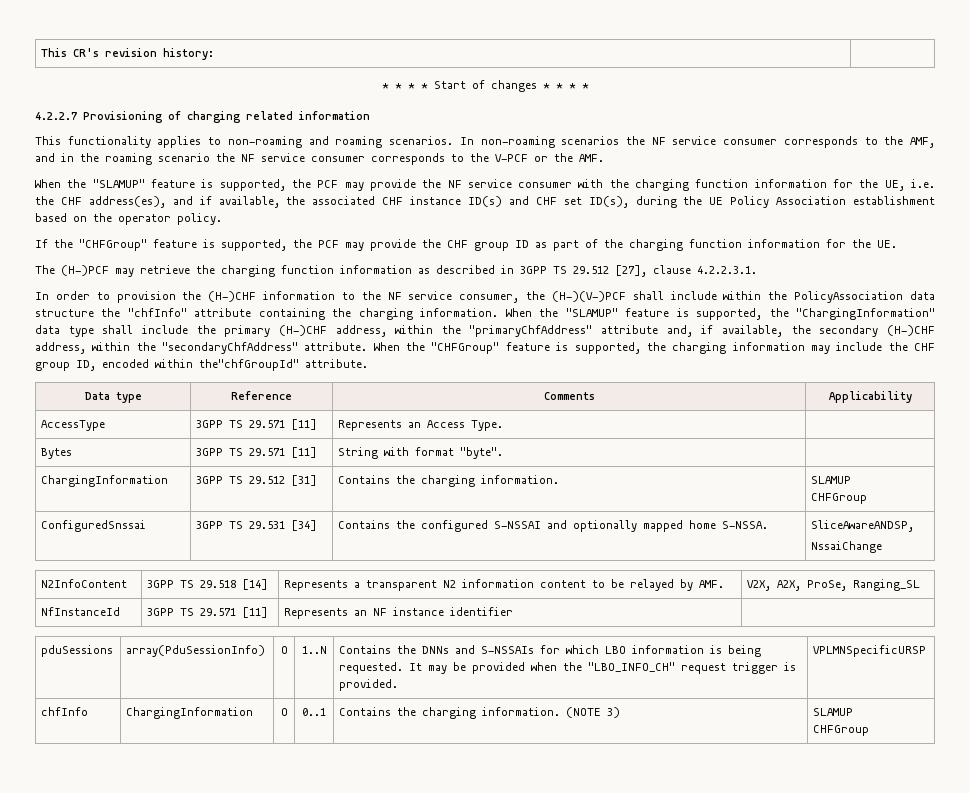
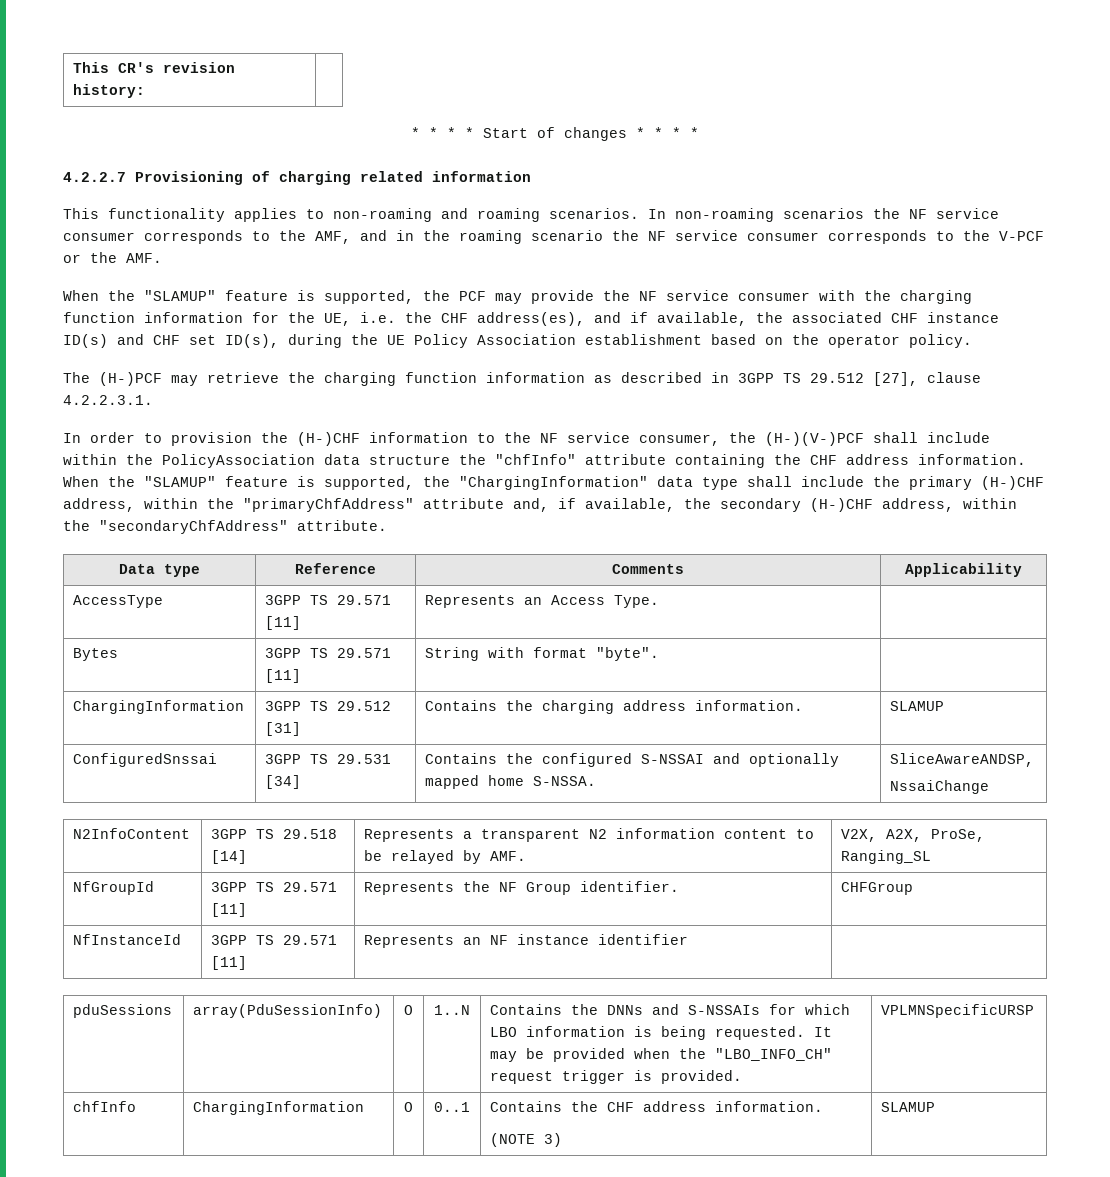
[35,239,897,251] // If the "CHFGroup" feature is supported, the PCF may provide the CHF group ID as part of the charging function information for the UE. -> (972, 341) none
[358,308,413,320] charging -> [810,454,909,465] CHF address
[373,342,936,354] [35,359,368,371] When the "CHFGroup" feature is supported, the charging information may include the CHF group ID, encoded within the"chfGroupId" attribute. -> (387, 525) none
(476, 481) none -> [623,700,687,711] address
[811,493,868,504] // CHFGroup -> (945, 706) none
(921, 585) none -> [73,881,155,895] [211,882,338,892] [211,903,248,917] [364,881,680,895] [841,882,914,895] // NfGroupId | 3GPP TS 29.571 [11] | Represents the NF Group identifier. | CHFGroup
[422,707,561,719] charging information. -> [607,1101,824,1112] CHF address information. //
[813,725,870,736] // CHFGroup -> (936, 1107) none

